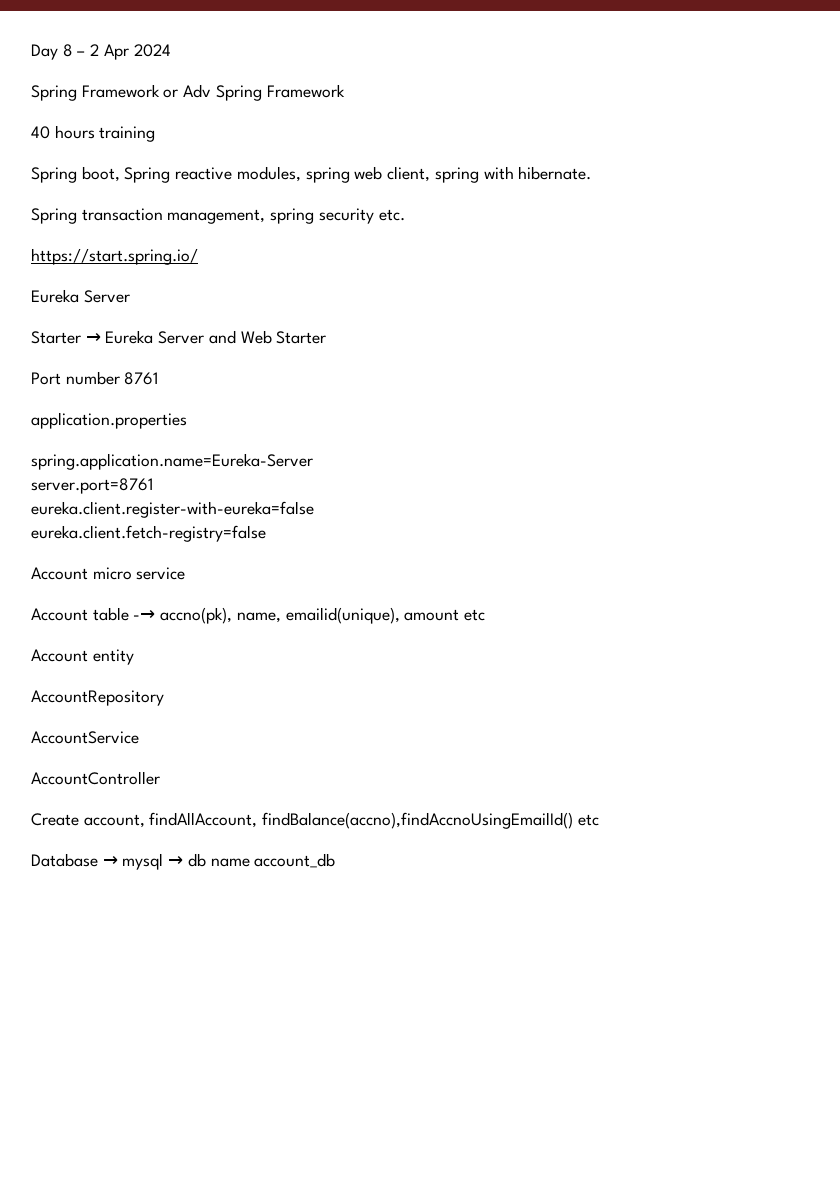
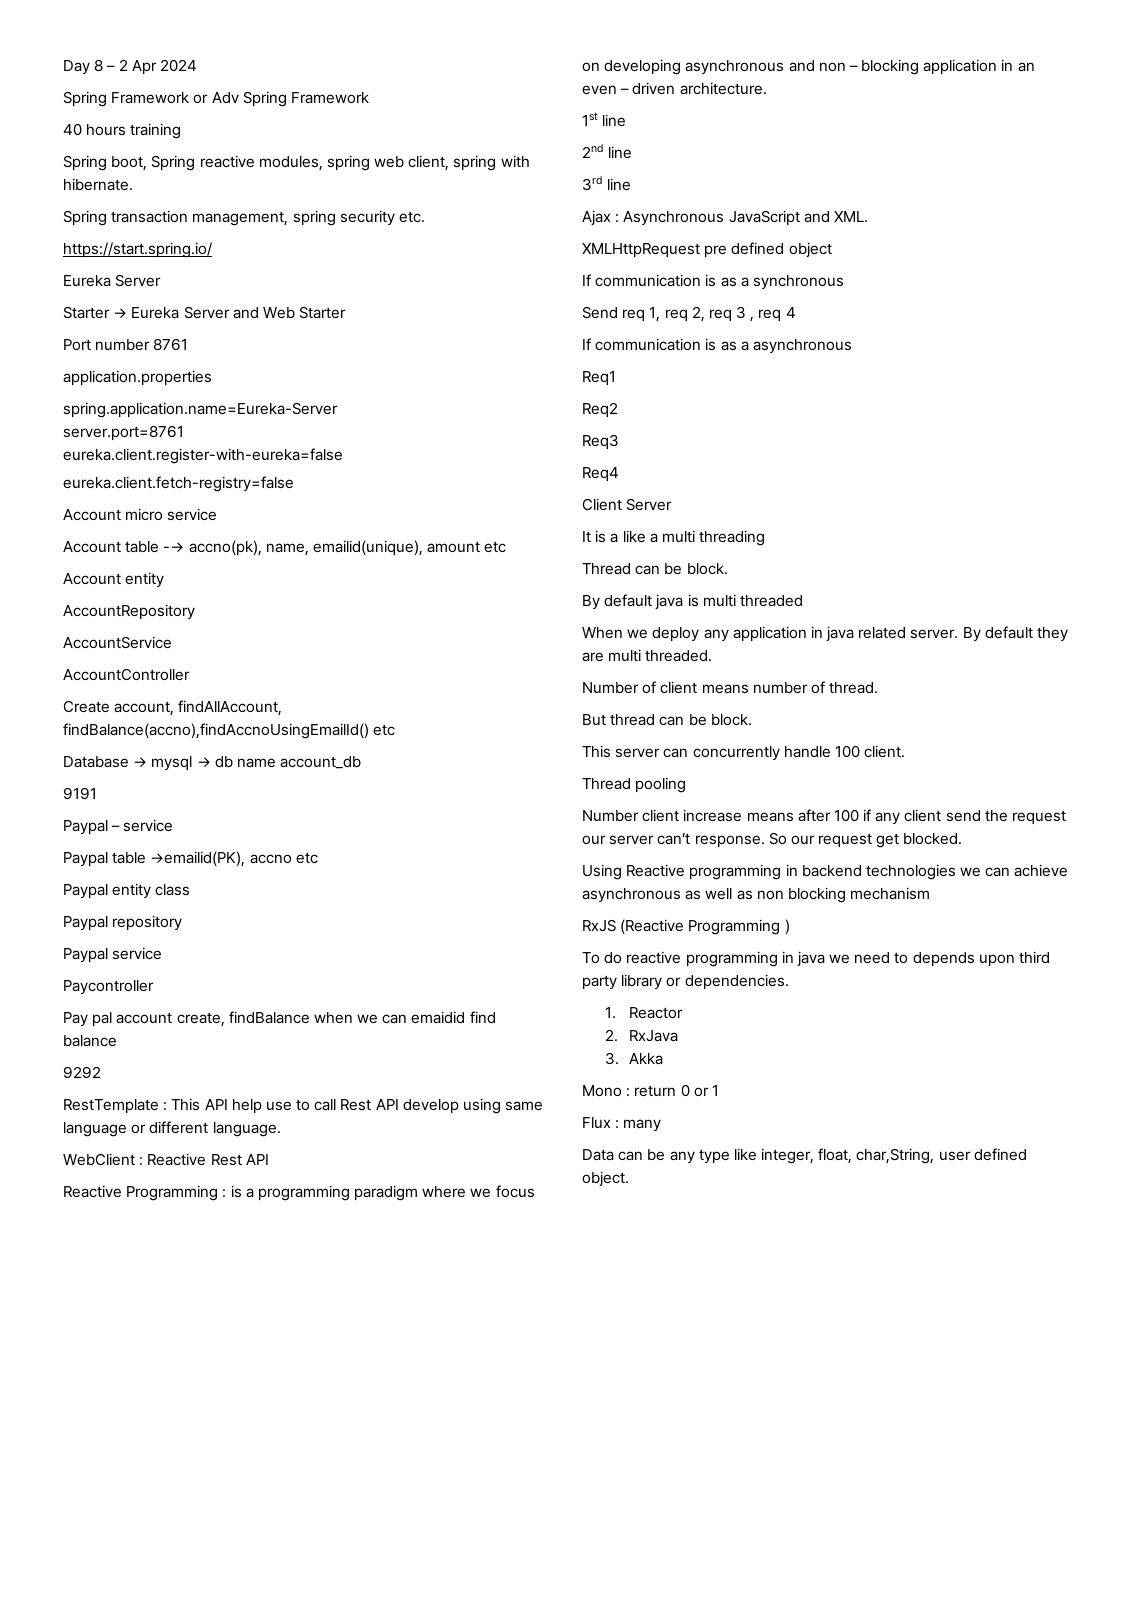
(336, 860) none -> [63,787,97,800] [63,819,174,835] [63,851,318,867] [63,883,191,899] [63,915,183,931] [63,947,163,963] [63,980,154,995] [63,1011,496,1027] [63,1035,117,1047] [63,1066,101,1079] [63,1098,544,1114] [63,1121,281,1137] [63,1153,269,1166] [63,1185,535,1201] [582,59,1035,75] [582,82,767,95] [582,112,627,127] [582,144,633,159] [582,176,632,191] [582,210,868,226] [582,242,832,258] [582,274,844,290] [582,306,796,322] [582,338,852,354] [582,371,616,386] [582,402,618,418] [582,434,619,450] [582,467,619,482] [582,498,673,511] [582,530,766,546] [582,563,728,575] [582,594,803,610] [582,626,1069,642] [582,649,713,662] [582,681,879,694] [582,714,752,726] [582,745,906,761] [582,777,687,793] [582,809,1067,825] [582,832,963,848] [582,864,1069,880] [582,887,931,903] [582,919,790,935] [582,951,1051,967] [582,974,789,990] [605,1007,683,1019] [605,1029,678,1042] [605,1052,663,1065] [582,1084,719,1097] [582,1117,662,1132] [582,1148,1027,1164] [582,1171,629,1187] // 9191 // Paypal – service // Paypal table →emailid(PK), accno etc // Paypal entity class // Paypal repository // Paypal service // Paycontroller // Pay pal account create, findBalance when we can emaidid find balance // 9292 // RestTemplate : This API help use to call Rest API develop using same language or different language. // WebClient : Reactive Rest API // Reactive Programming : is a programming paradigm where we focus on developing asynchronous and non – blocking application in an even – driven architecture. // 1st line // 2nd line // 3rd line // Ajax : Asynchronous JavaScript and XML. // XMLHttpRequest pre defined object // If communication is as a synchronous // Send req 1, req 2, req 3 , req 4 // If communication is as a asynchronous // Req1 // Req2 // Req3 // Req4 // Client Server // It is a like a multi threading // Thread can be block. // By default java is multi threaded // When we deploy any application in java related server. By default they are multi threaded. // Number of client means number of thread. // But thread can be block. // This server can concurrently handle 100 client. // Thread pooling // Number client increase means after 100 if any client send the request our server can’t response. So our request get blocked. // Using Reactive programming in backend technologies we can achieve asynchronous as well as non blocking mechanism // RxJS (Reactive Programming ) // To do reactive programming in java we need to depends upon third party library or dependencies. // 1. Reactor // 2. RxJava // 3. Akka // Mono : return 0 or 1 // Flux : many // Data can be any type like integer, float, char,String, user defined object.

